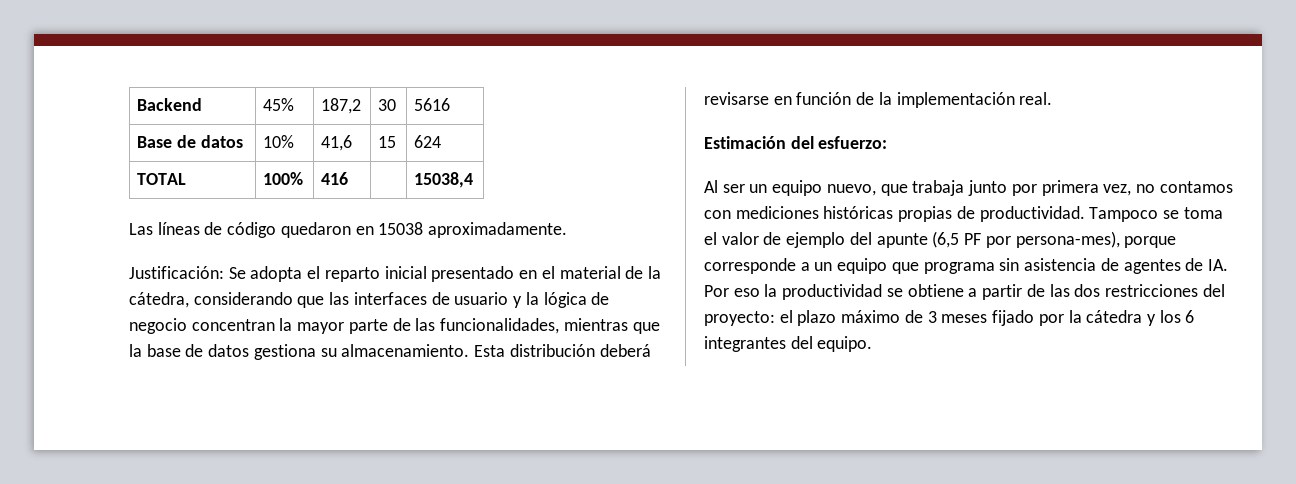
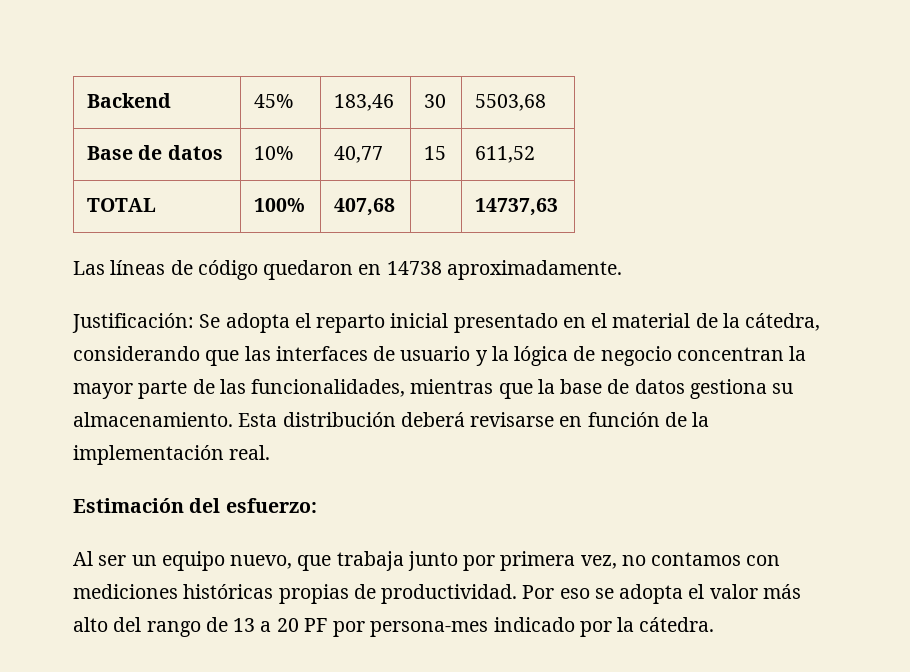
[321,98,362,114] 187,2 -> [334,94,395,111] 183,46
[414,98,451,111] 5616 -> [475,94,547,111] 5503,68
[321,135,353,151] 41,6 -> [334,146,384,163] 40,77
[414,135,442,148] 624 -> [475,146,536,163] 611,52
[321,172,349,185] [414,172,474,188] 416 | | 15038,4 -> [334,198,396,216] [475,198,559,216] 407,68 | | 14737,63
[378,222,424,235] 15038 -> [386,261,442,275] 14738
[1089,207,1223,222] [704,231,1177,248] [704,258,1228,274] [704,284,1225,300] [704,310,1195,326] [704,336,873,352] Tampoco se toma el valor de ejemplo del apunte (6,5 PF por persona-mes), porque corresponde a un equipo que programa sin asistencia de agentes de IA. Por eso la productividad se obtiene a partir de las dos restricciones del proyecto: el plazo máximo de 3 meses fijado por la cátedra y los 6 integrantes del equipo. -> [522,584,801,604] [73,617,715,637] Por eso se adopta el valor más alto del rango de 13 a 20 PF por persona-mes indicado por la cátedra.

